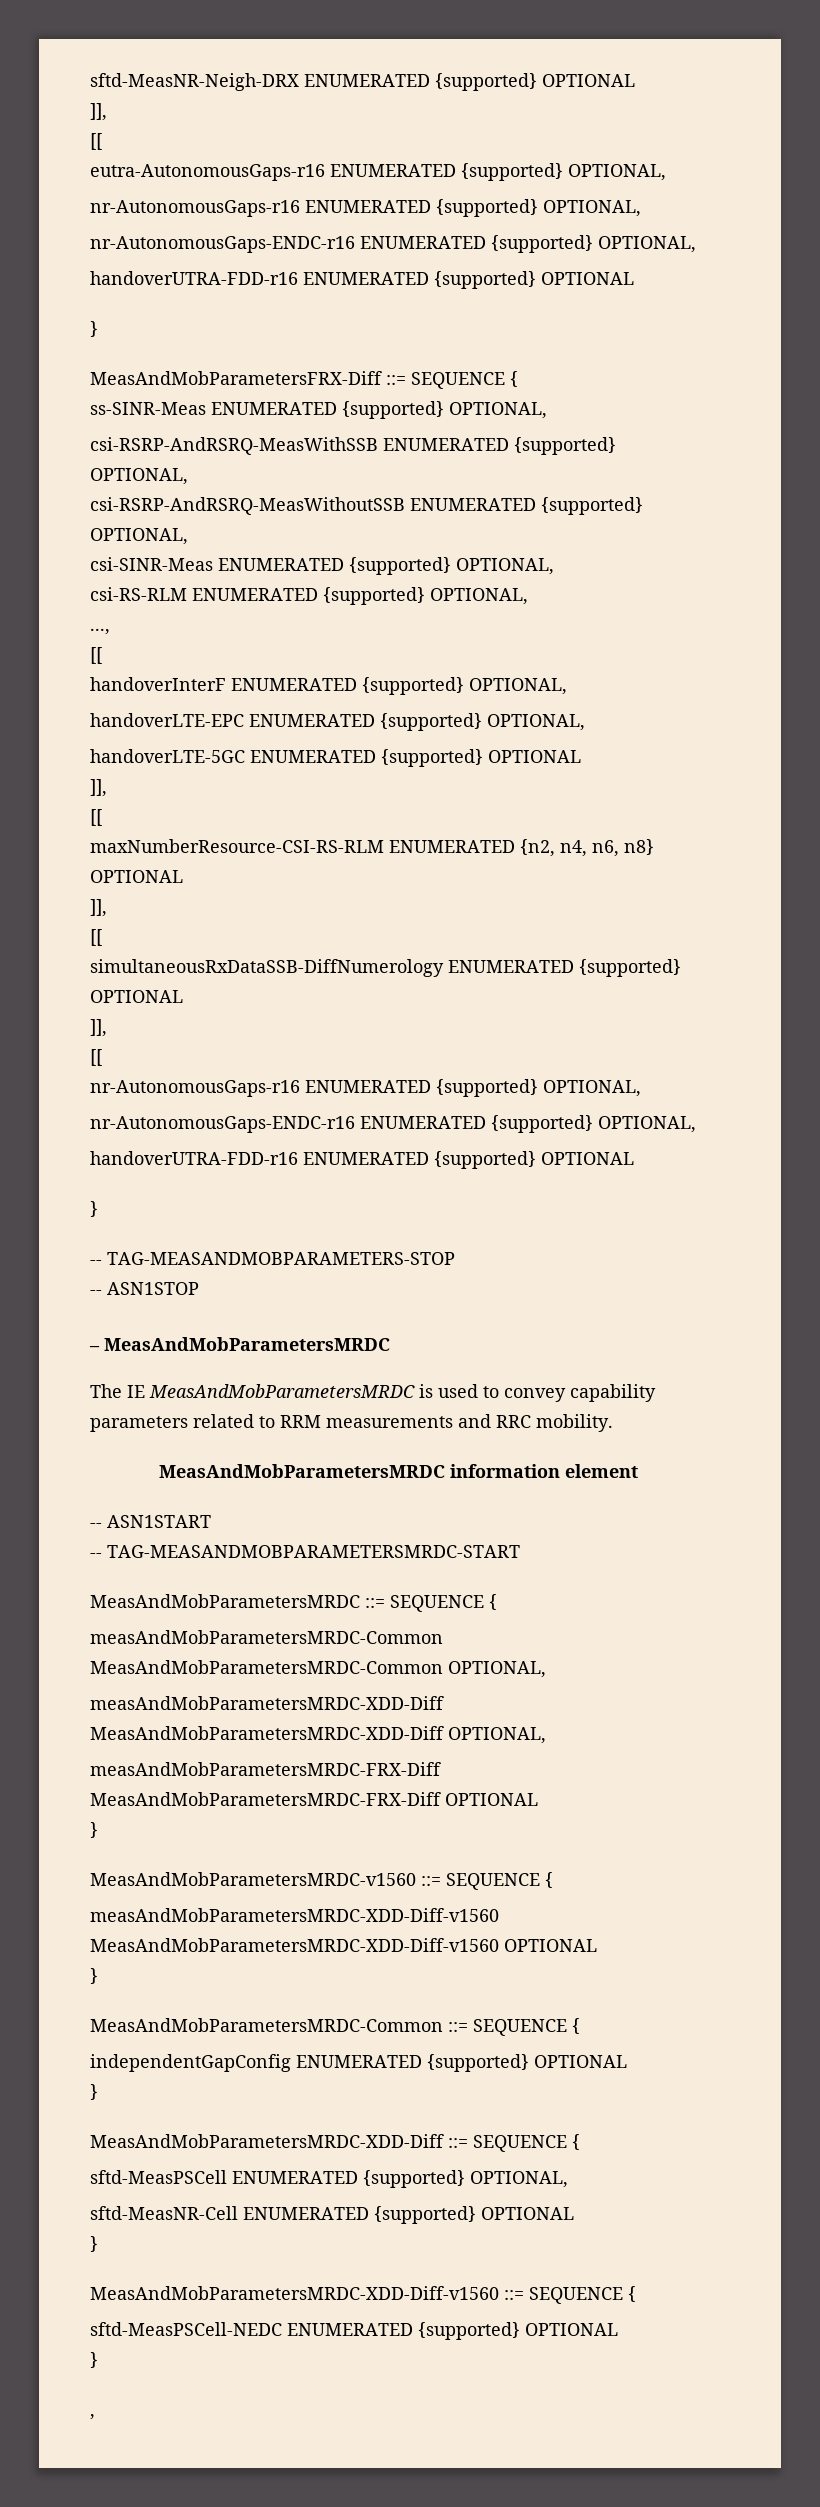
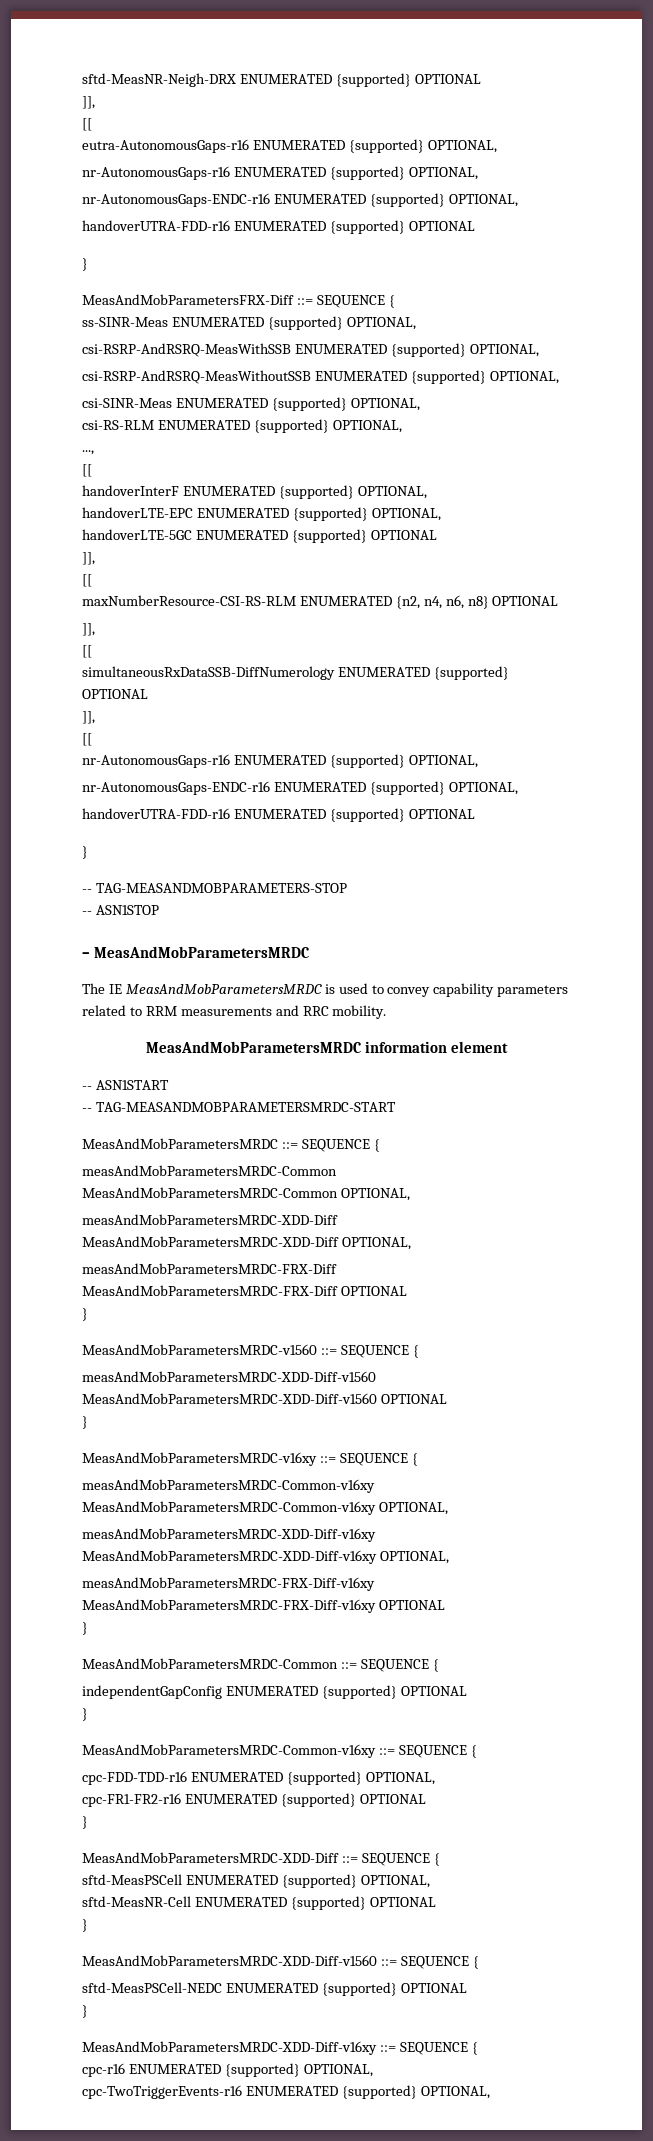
(98, 1976) none -> [82,1452,418,1466] [82,1479,375,1493] [82,1501,448,1515] [82,1528,376,1542] [82,1550,449,1564] [82,1577,375,1591] [82,1599,445,1613] [82,1622,88,1635] // MeasAndMobParametersMRDC-v16xy ::= SEQUENCE { // measAndMobParametersMRDC-Common-v16xy MeasAndMobParametersMRDC-Common-v16xy OPTIONAL, // measAndMobParametersMRDC-XDD-Diff-v16xy MeasAndMobParametersMRDC-XDD-Diff-v16xy OPTIONAL, // measAndMobParametersMRDC-FRX-Diff-v16xy MeasAndMobParametersMRDC-FRX-Diff-v16xy OPTIONAL // }
(98, 2092) none -> [82,1744,477,1758] [82,1771,435,1785] [82,1793,426,1807] [82,1816,88,1829] // MeasAndMobParametersMRDC-Common-v16xy ::= SEQUENCE { // cpc-FDD-TDD-r16 ENUMERATED {supported} OPTIONAL, // cpc-FR1-FR2-r16 ENUMERATED {supported} OPTIONAL // }
[90,2414,95,2420] , -> [82,2041,478,2055] [82,2063,373,2077] [82,2085,490,2099] MeasAndMobParametersMRDC-XDD-Diff-v16xy ::= SEQUENCE { // cpc-r16 ENUMERATED {supported} OPTIONAL, // cpc-TwoTriggerEvents-r16 ENUMERATED {supported} OPTIONAL,

